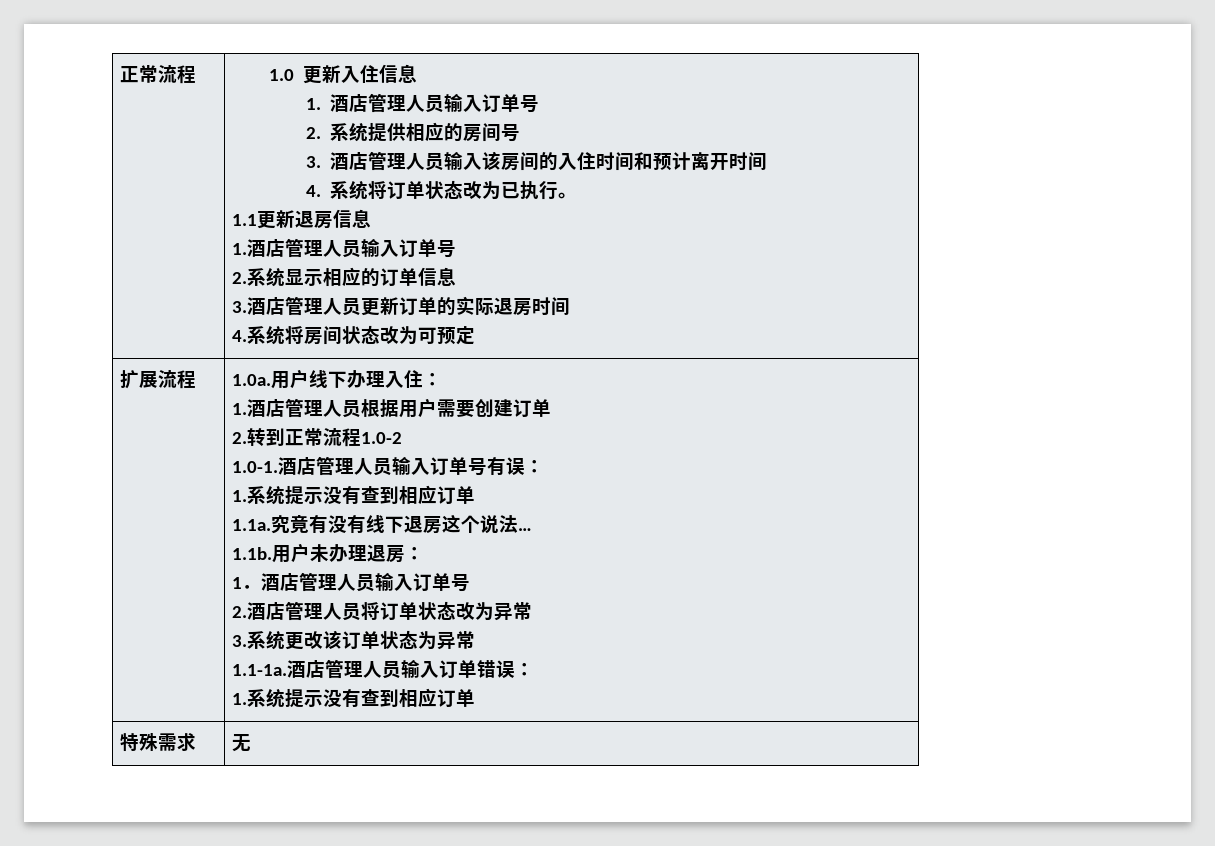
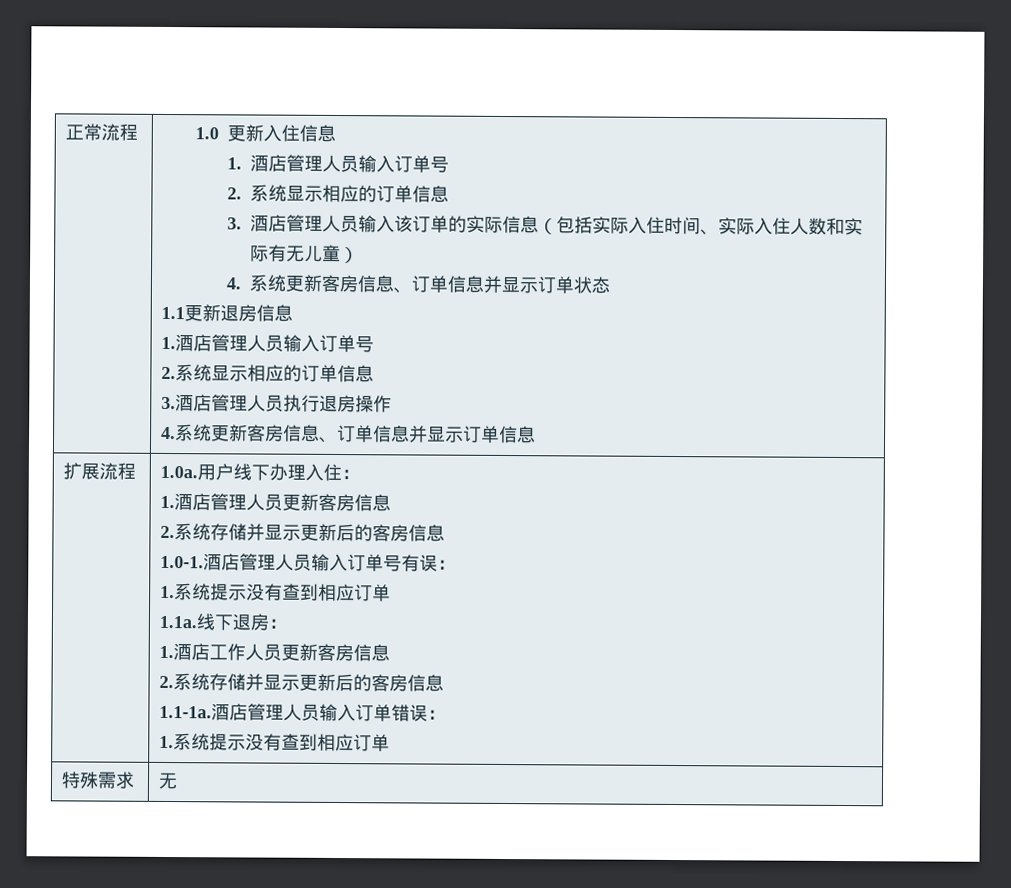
[367,122,520,142] 提供相应的房间号 -> [286,184,450,203] 显示相应的订单信息
[500,152,767,171] [305,180,577,200] 房间的入住时间和预计离开时间 // 4.系统将订单状态改为已执行。 -> [412,215,864,236] [250,244,360,264] [226,274,611,294] 订单的实际信息（包括实际入住时间、实际入住人数和实际有无儿童） // 4.系统更新客房信息、订单信息并显示订单状态
[361,296,571,316] [232,325,476,345] 更新订单的实际退房时间 // 4.系统将房间状态改为可预定 -> [283,394,393,413] [161,424,537,444] 执行退房操作 // 4.系统更新客房信息、订单信息并显示订单信息
[361,398,552,418] [232,428,403,447] 根据用户需要创建订单 // 2.转到正常流程1.0-2 -> [282,493,392,512] [160,523,446,542] 更新客房信息 // 2.系统存储并显示更新后的客房信息
[271,514,533,534] [232,543,425,563] [232,572,471,592] [232,601,533,621] [232,630,476,650] 究竟有没有线下退房这个说法… // 1.1b.用户未办理退房： // 1．酒店管理人员输入订单号 // 2.酒店管理人员将订单状态改为异常 // 3.系统更改该订单状态为异常 -> [196,613,288,631] [159,643,391,662] [159,673,445,692] 线下退房： // 1.酒店工作人员更新客房信息 // 2.系统存储并显示更新后的客房信息

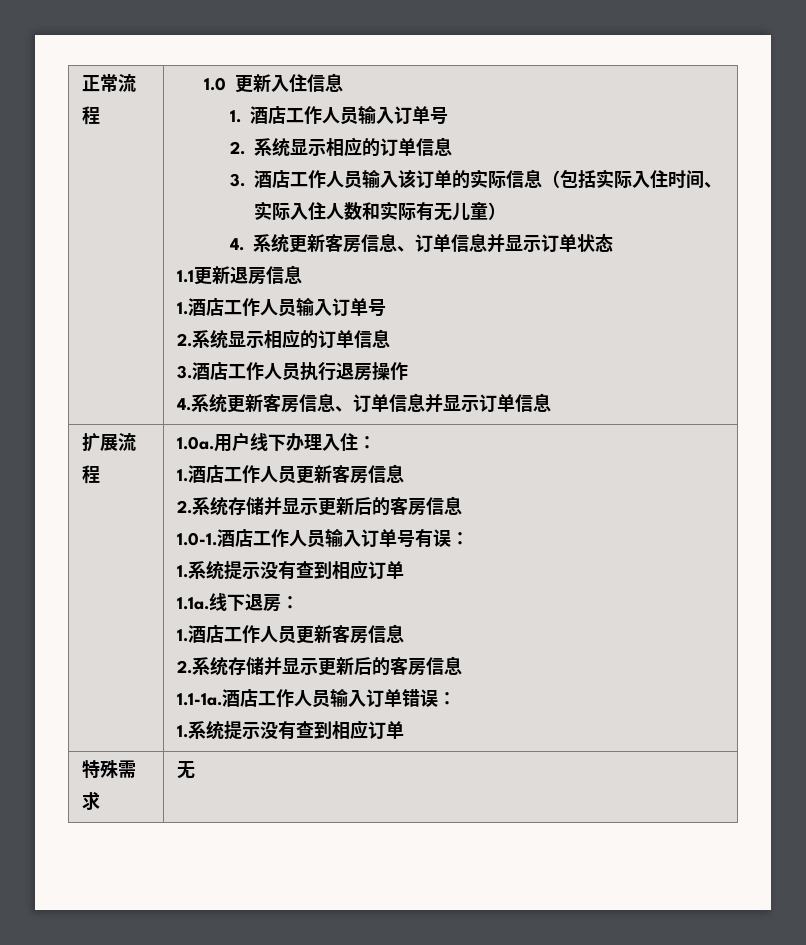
[286,154,324,172] 管理 -> [285,106,322,124] 工作
[286,214,324,232] 管理 -> [289,170,326,188] 工作
[211,334,249,352] 管理 -> [224,298,261,316] 工作
[211,394,249,412] 管理 -> [228,362,265,380] 工作
[210,493,248,511] 管理 -> [224,465,261,483] 工作
[239,553,277,571] 管理 -> [253,529,290,547] 工作
[247,703,285,721] 管理 -> [258,689,295,707] 工作

